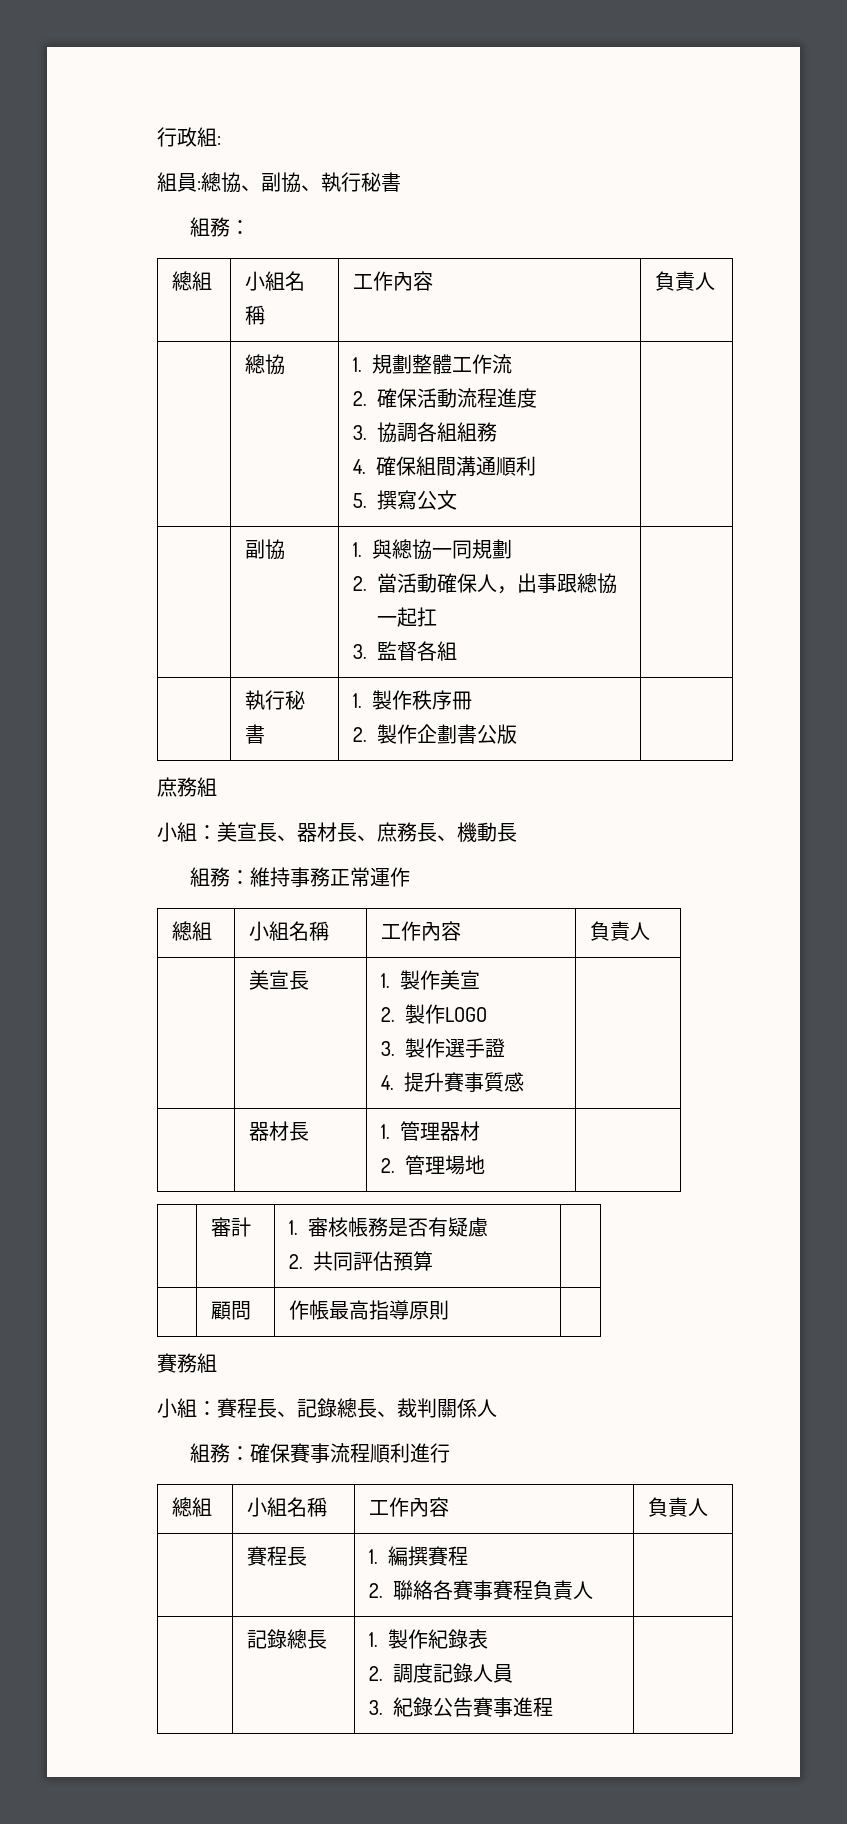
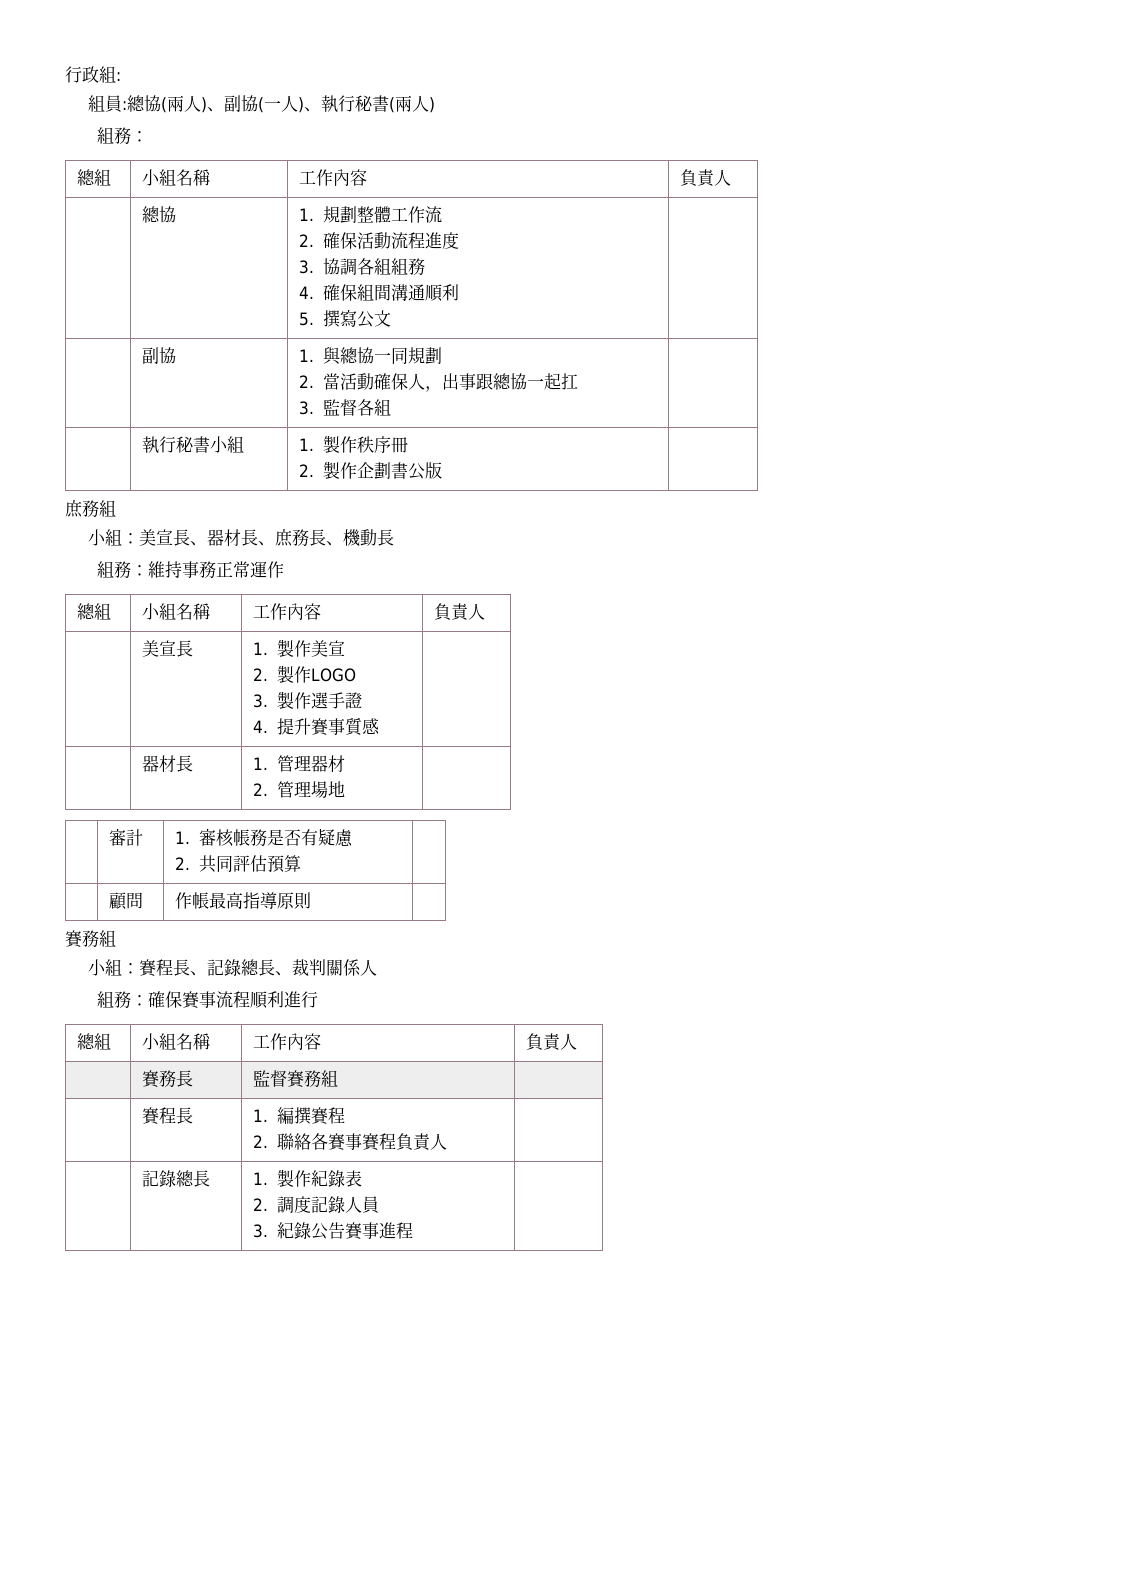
[241,172,301,193] 、副協 -> [160,95,304,113] (兩人)、副協(一人)
(401, 182) none -> [388,95,435,113] (兩人)
(265, 734) none -> [210,436,245,453] 小組
(708, 1507) none -> [142,1070,194,1088] [253,1070,339,1088] // | 賽務長 | 監督賽務組 |

